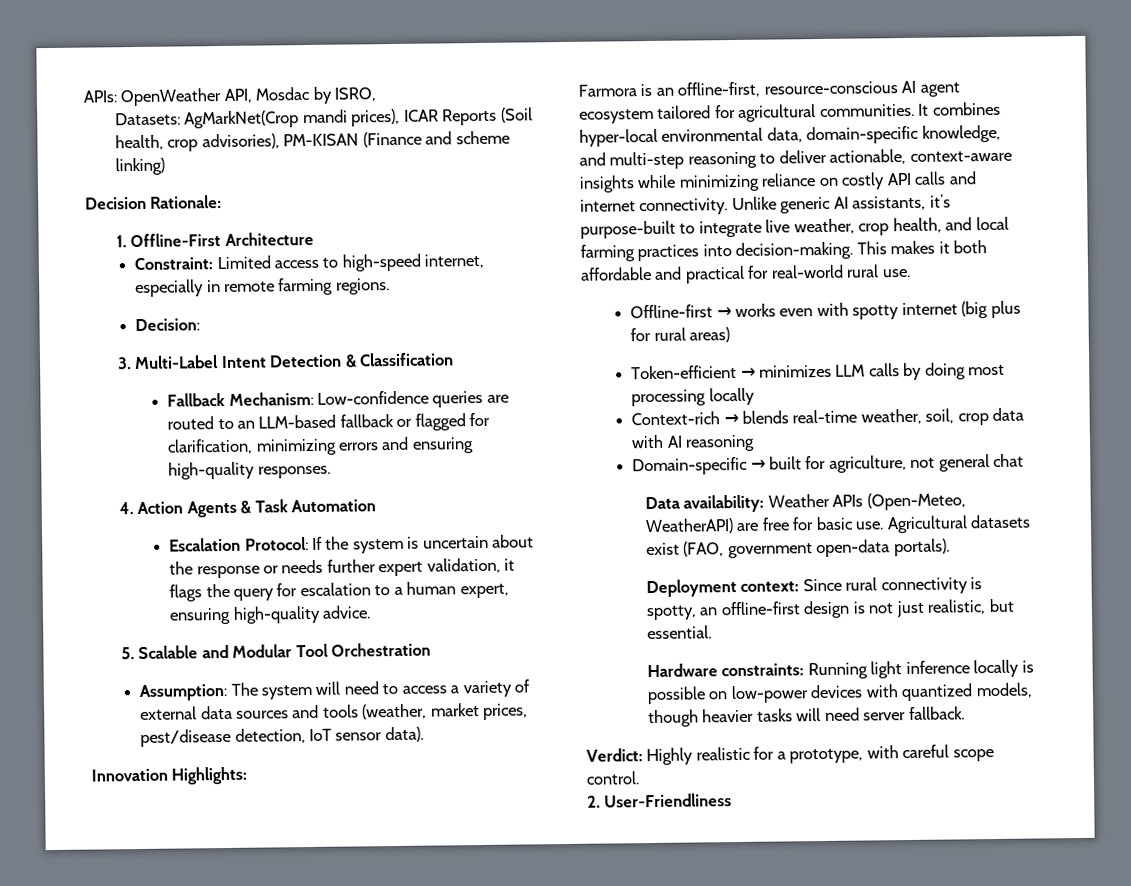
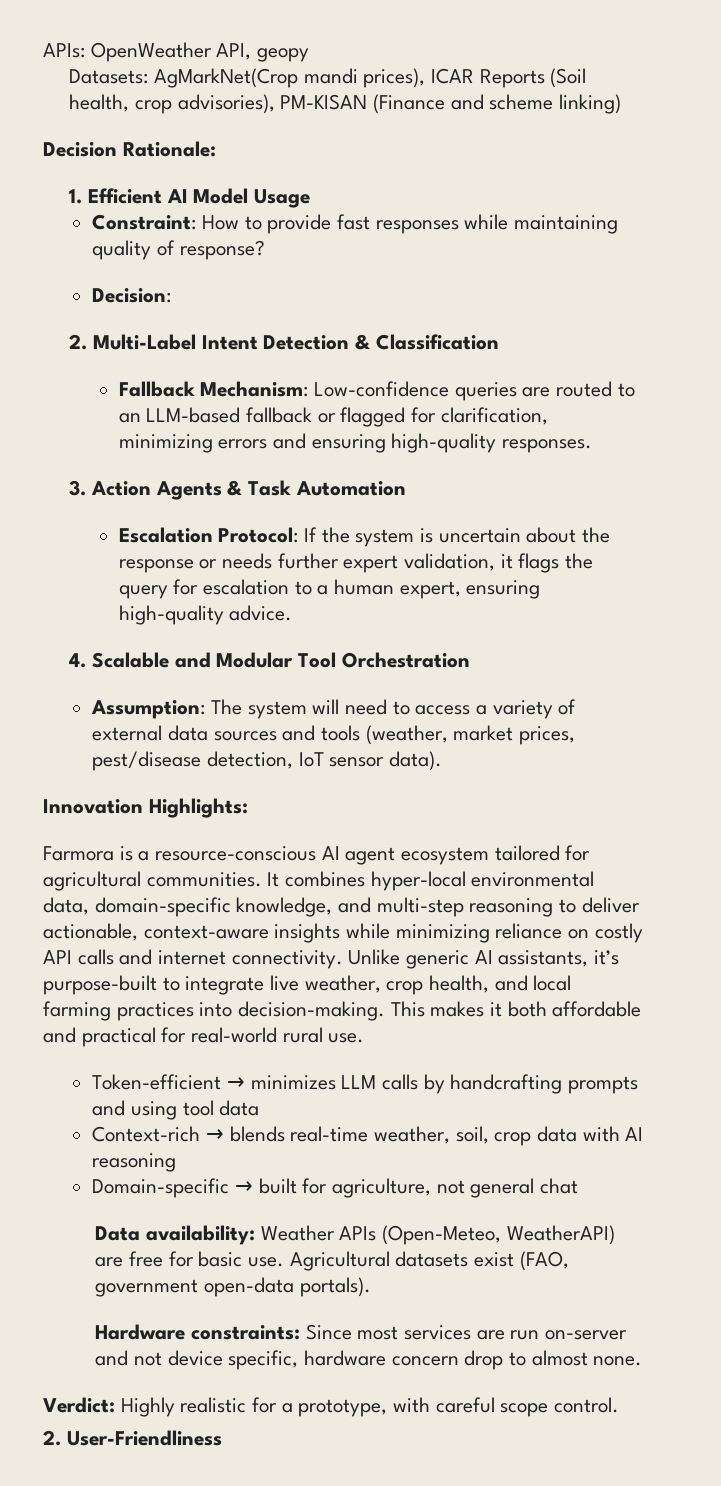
[255,86,377,104] Mosdac by ISRO, -> [257,48,310,62] geopy
[130,231,314,248] [134,253,485,272] [135,277,390,298] Offline-First Architecture // Constraint: Limited access to high-speed internet, especially in remote farming regions. -> [87,188,310,208] [92,214,618,234] [92,240,265,260] Efficient AI Model Usage // Constraint: How to provide fast responses while maintaining quality of response?
[116,357,132,370] 3. -> [69,334,88,350] 2.
[118,502,134,515] 4. -> [69,480,87,496] 3.
[120,647,135,660] 5. -> [69,653,87,668] 4.
[655,81,761,98] an offline-first, -> [138,851,150,861] a
[630,300,1021,320] [630,327,731,343] // Offline-first → works even with spotty internet (big plus for rural areas) -> (365, 1038) none
[924,362,1006,380] [631,387,755,407] doing most processing locally -> [450,1074,638,1094] [92,1100,260,1120] handcrafting prompts and using tool data
[645,577,983,598] [645,598,1015,621] [646,625,712,640] [646,659,1034,680] [646,682,1033,705] [647,706,965,728] Deployment context: Since rural connectivity is spotty, an offline-first design is not just realistic, but essential. // Hardware constraints: Running light inference locally is possible on low-power devices with quantized models, though heavier tasks will need server fallback. -> [95,1324,628,1340] [95,1350,643,1370] Hardware constraints: Since most services are run on-server and not device specific, hardware concern drop to almost none.

